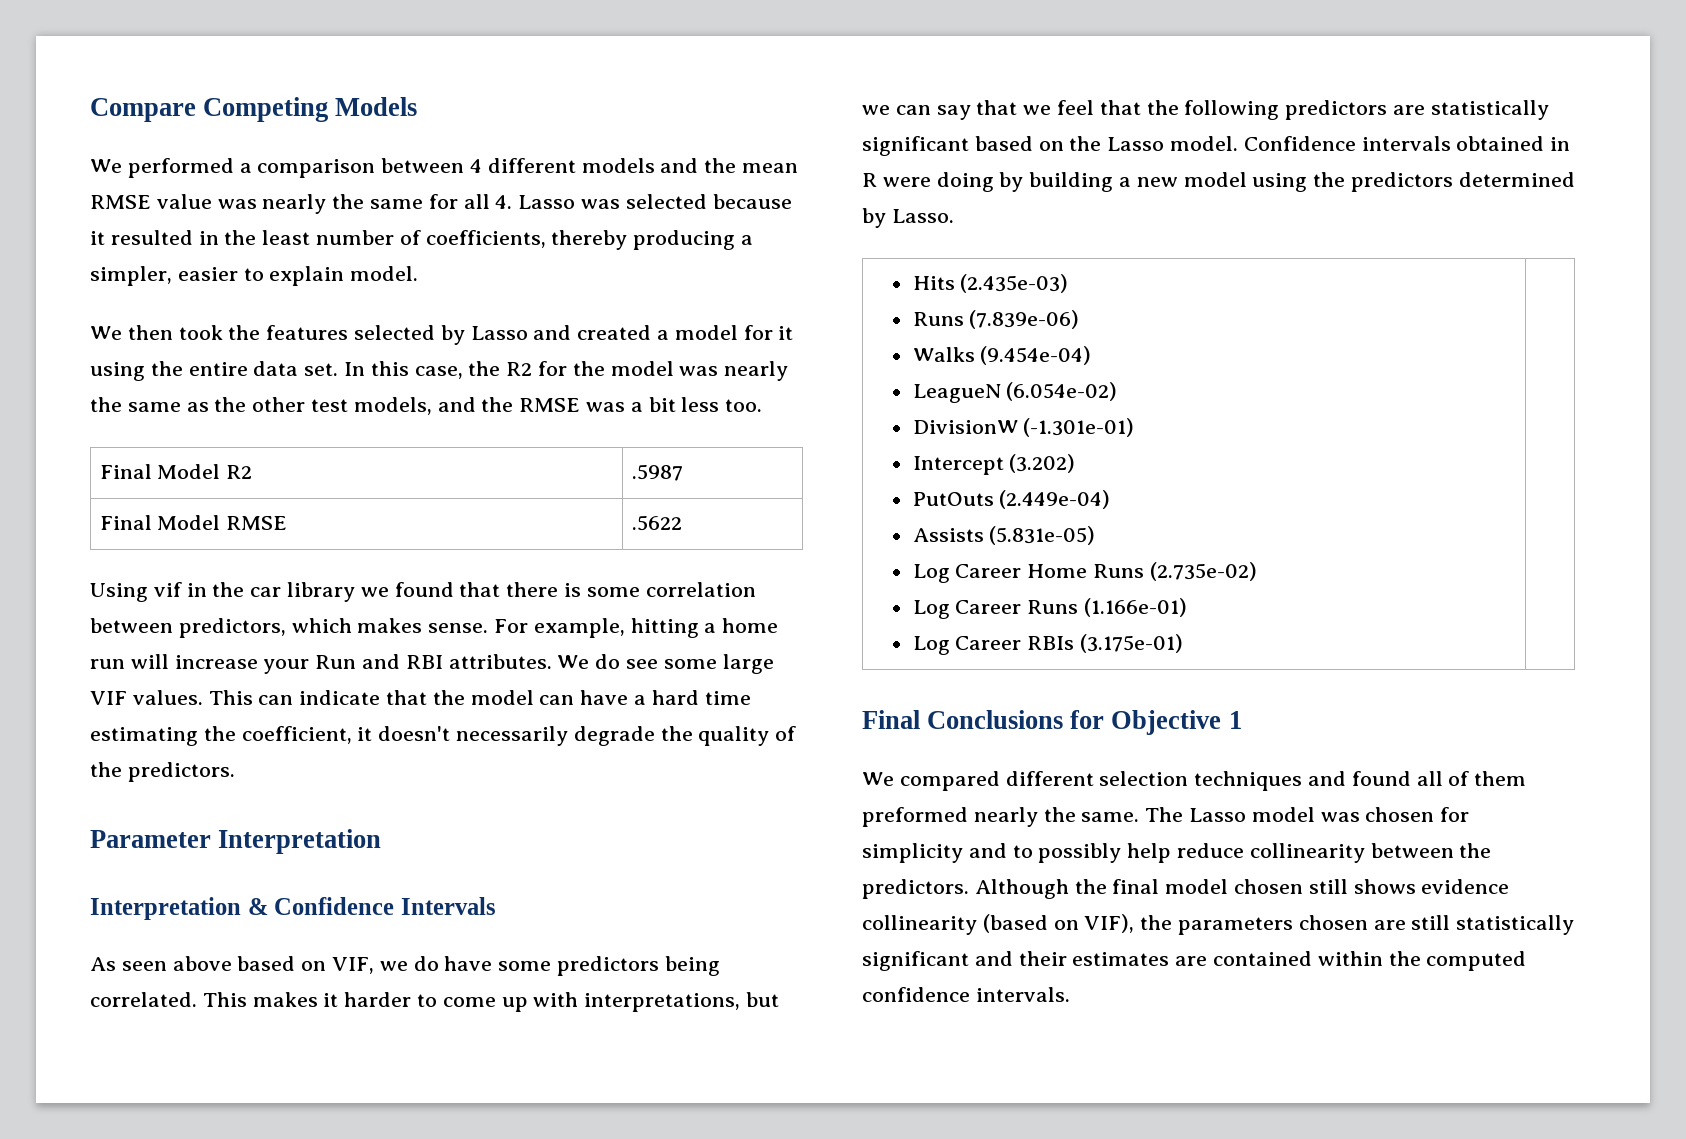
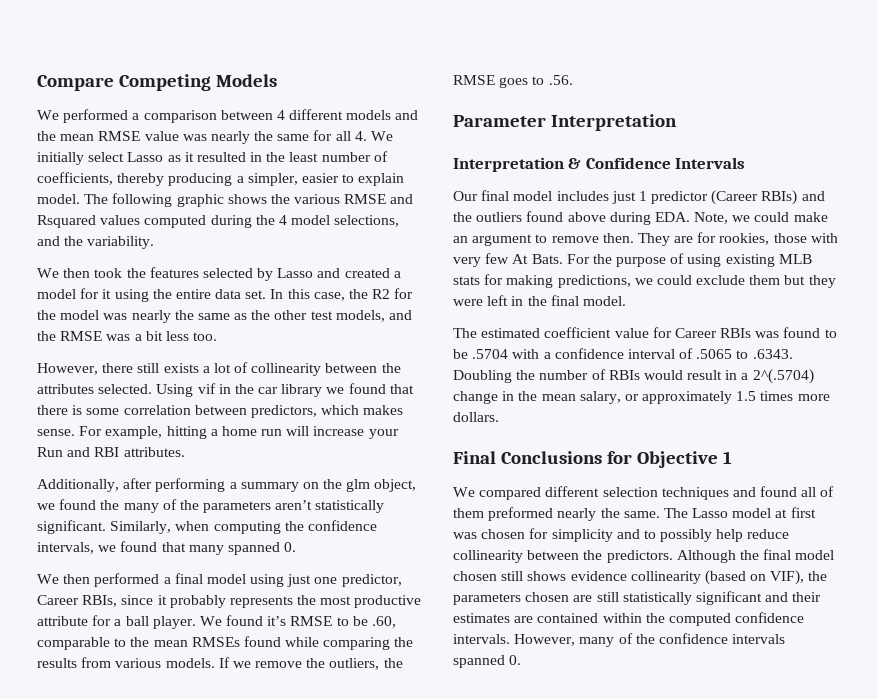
[518,194,792,209] Lasso was selected because -> [371,131,394,141] [37,152,181,165] We initially select Lasso as
(419, 273) none -> [84,193,414,207] [37,215,400,228] [37,236,155,249] The following graphic shows the various RMSE and Rsquared values computed during the 4 model selections, and the variability.
[99,464,253,479] [631,464,683,481] [99,515,288,530] [631,515,682,531] // Final Model R2 | .5987 // Final Model RMSE | .5622 // -> [37,362,401,376] [37,384,153,394] // However, there still exists a lot of collinearity between the attributes selected.
[557,654,774,674] [90,690,751,705] [90,726,797,746] [90,762,235,782] We do see some large VIF values. This can indicate that the model can have a hard time estimating the coefficient, it doesn't necessarily degrade the quality of the predictors. -> [37,478,417,492] [37,499,385,513] [37,520,377,534] [37,541,297,555] [37,573,402,587] [37,595,422,608] [37,615,397,629] [37,636,414,650] [37,657,403,670] [453,75,573,88] // Additionally, after performing a summary on the glm object, we found the many of the parameters aren’t statistically significant. Similarly, when computing the confidence intervals, we found that many spanned 0. // We then performed a final model using just one predictor, Career RBIs, since it probably represents the most productive attribute for a ball player. We found it’s RMSE to be .60, comparable to the mean RMSEs found while comparing the results from various models. If we remove the outliers, the RMSE goes to .56.
[90,956,720,976] [90,992,780,1012] [862,100,1549,120] [862,136,1571,156] [862,172,1575,192] [862,208,954,228] [912,274,1069,293] [912,310,1080,329] [912,346,1092,365] [912,382,1118,403] [912,418,1135,437] [912,454,1076,475] [912,490,1111,509] [912,526,1096,545] [912,562,1257,583] [912,598,1188,619] [912,634,1184,655] As seen above based on VIF, we do have some predictors being correlated. This makes it harder to come up with interpretations, but we can say that we feel that the following predictors are statistically significant based on the Lasso model. Confidence intervals obtained in R were doing by building a new model using the predictors determined by Lasso. // Hits (2.435e-03) // Runs (7.839e-06) // Walks (9.454e-04) // LeagueN (6.054e-02) // DivisionW (-1.301e-01) // Intercept (3.202) // PutOuts (2.449e-04) // Assists (5.831e-05) // Log Career Home Runs (2.735e-02) // Log Career Runs (1.166e-01) // Log Career RBIs (3.175e-01) | -> [453,190,825,205] [453,211,828,225] [453,232,838,246] [453,253,812,267] [453,274,836,288] [453,295,626,306] [453,327,837,338] [453,348,793,359] [453,369,814,384] [453,391,830,404] [453,412,499,422] Our final model includes just 1 predictor (Career RBIs) and the outliers found above during EDA. Note, we could make an argument to remove then. They are for rookies, those with very few At Bats. For the purpose of using existing MLB stats for making predictions, we could exclude them but they were left in the final model. // The estimated coefficient value for Career RBIs was found to be .5704 with a confidence interval of .5065 to .6343. Doubling the number of RBIs would result in a 2^(.5704) change in the mean salary, or approximately 1.5 times more dollars.
(1315, 814) none -> [775,507,816,518] at first
(1070, 994) none -> [514,633,786,647] [453,655,522,668] However, many of the confidence intervals spanned 0.

